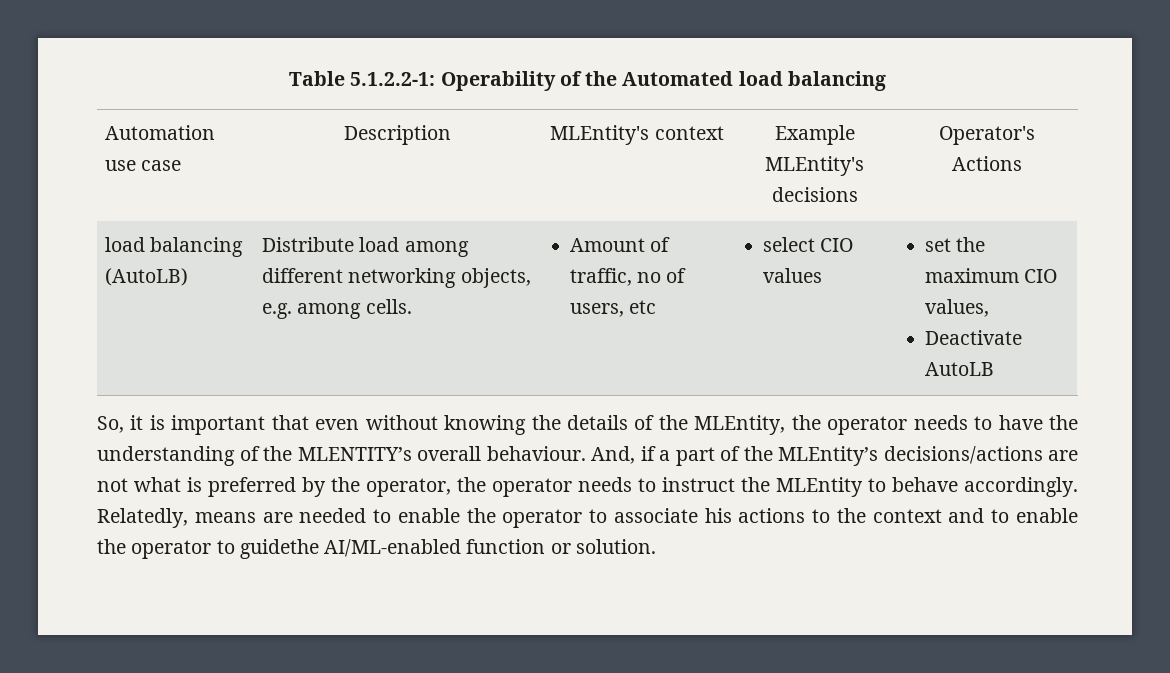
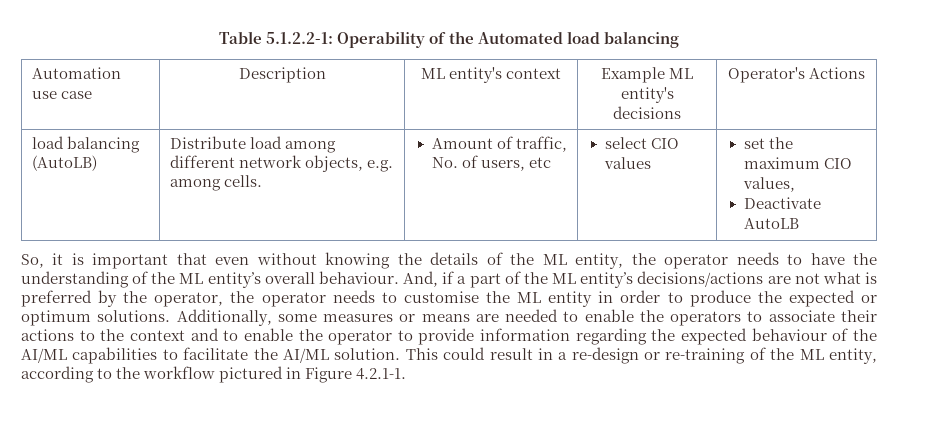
[550,125,650,145] MLEntity's -> [420,67,502,83] ML entity's
[765,156,864,176] MLEntity's -> [669,68,694,79] [620,87,674,103] ML entity's
[348,268,457,288] networking -> [239,155,303,168] network
[636,272,661,283] no -> [431,157,458,168] No.
[694,415,786,435] MLEntity, -> [542,253,624,269] ML entity,
[297,447,412,461] MLENTITY’s -> [179,272,261,288] ML entity’s
[778,446,878,466] MLEntity’s -> [552,272,634,288] ML entity’s
[662,477,1078,497] [97,508,188,528] instruct the MLEntity to behave accordingly. Relatedly, -> [403,290,877,307] [21,309,416,326] customise the ML entity in order to produce the expected or optimum solutions. Additionally, some measures or
[502,509,583,528] operator -> [670,311,742,326] operators
[704,508,732,523] his -> [840,310,877,322] their
[239,539,656,559] guidethe AI/ML-enabled function or solution. -> [418,328,877,345] [21,347,878,364] [21,366,407,383] provide information regarding the expected behaviour of the AI/ML capabilities to facilitate the AI/ML solution. This could result in a re-design or re-training of the ML entity, according to the workflow pictured in Figure 4.2.1-1.

